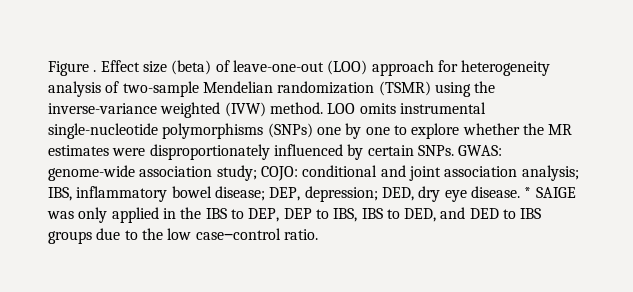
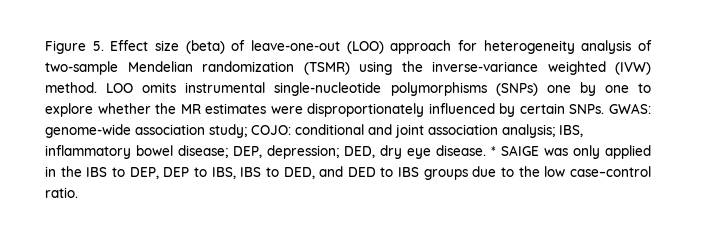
[93,70,97,72] . -> [92,41,104,51] 5.

